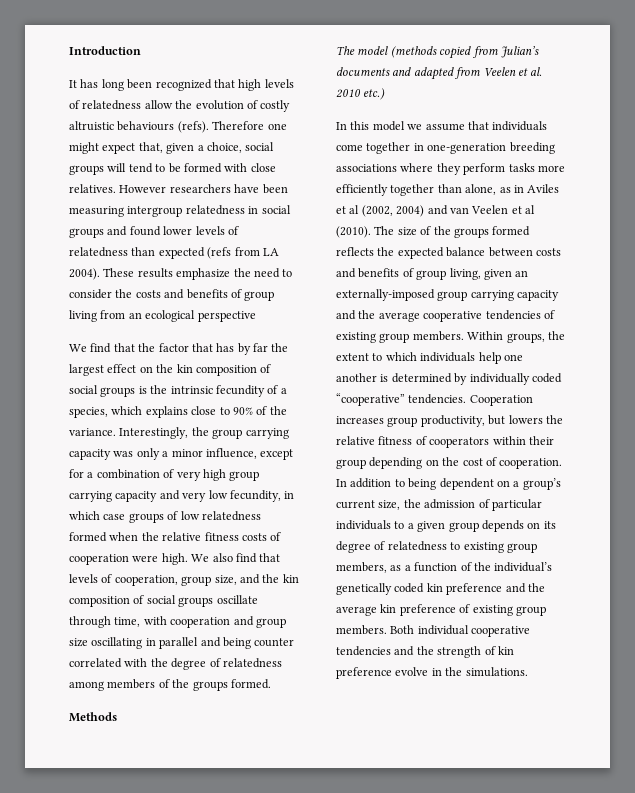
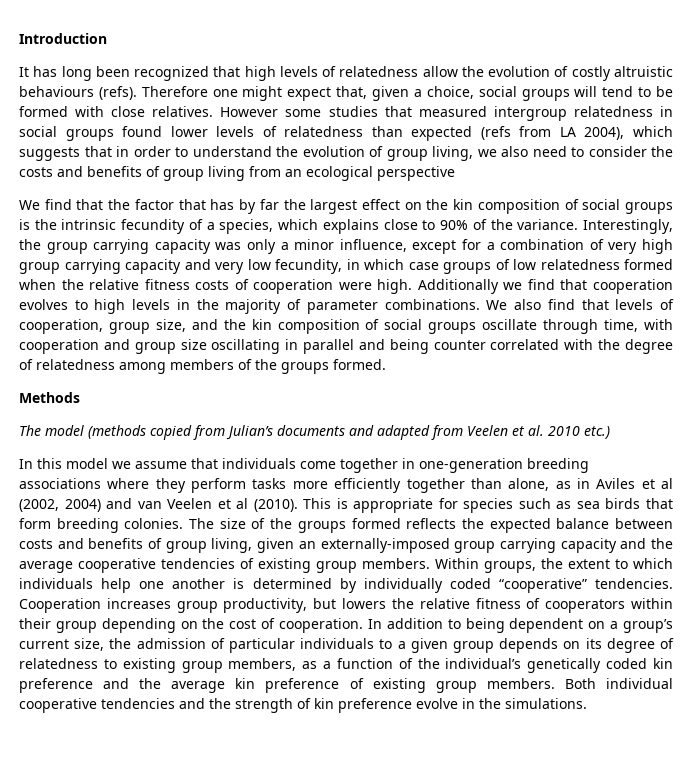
[169,184,288,194] [69,206,124,217] researchers have been measuring -> [285,106,487,117] some studies that measured
[107,226,128,236] and -> (114, 135) none
[69,268,251,280] 2004). These results emphasize the -> [584,126,674,140] [19,146,528,161] 2004), which suggests that in order to understand the evolution of group living, we also
(188, 559) none -> [417,279,674,294] [19,299,480,314] Additionally we find that cooperation evolves to high levels in the majority of parameter combinations.
(371, 232) none -> [303,498,673,513] [19,518,184,533] This is appropriate for species such as sea birds that form breeding colonies.

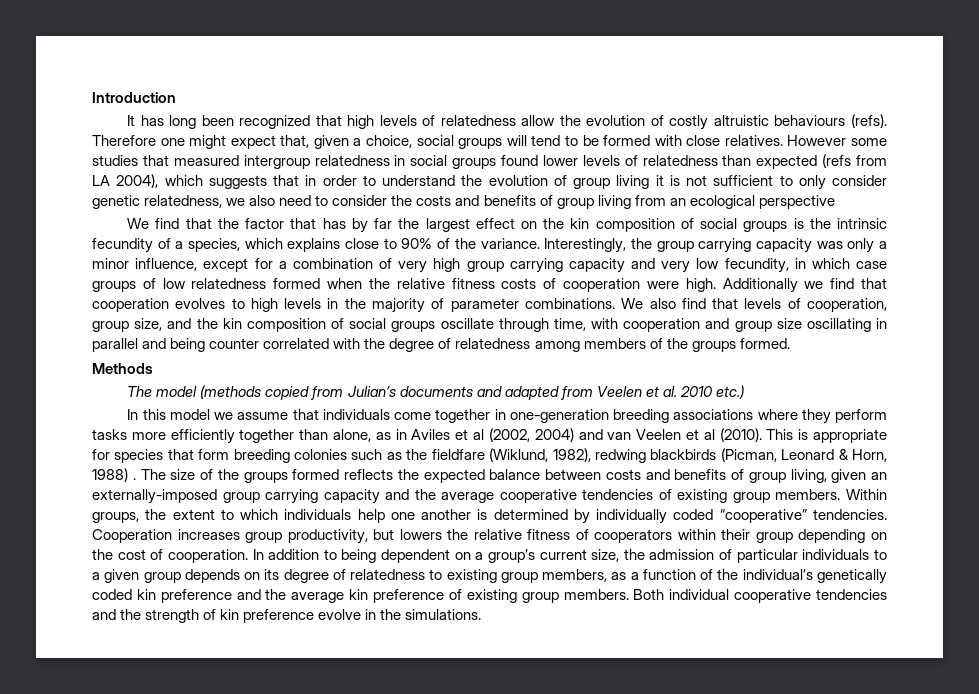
[432,146,473,161] living, -> [616,175,887,190] [92,195,223,209] living it is not sufficient to only consider genetic relatedness,
[518,498,673,509] [19,518,184,533] such as sea birds that form breeding colonies. -> [167,448,887,463] [92,468,136,482] that form breeding colonies such as the fieldfare (Wiklund, 1982), redwing blackbirds (Picman, Leonard & Horn, 1988) .

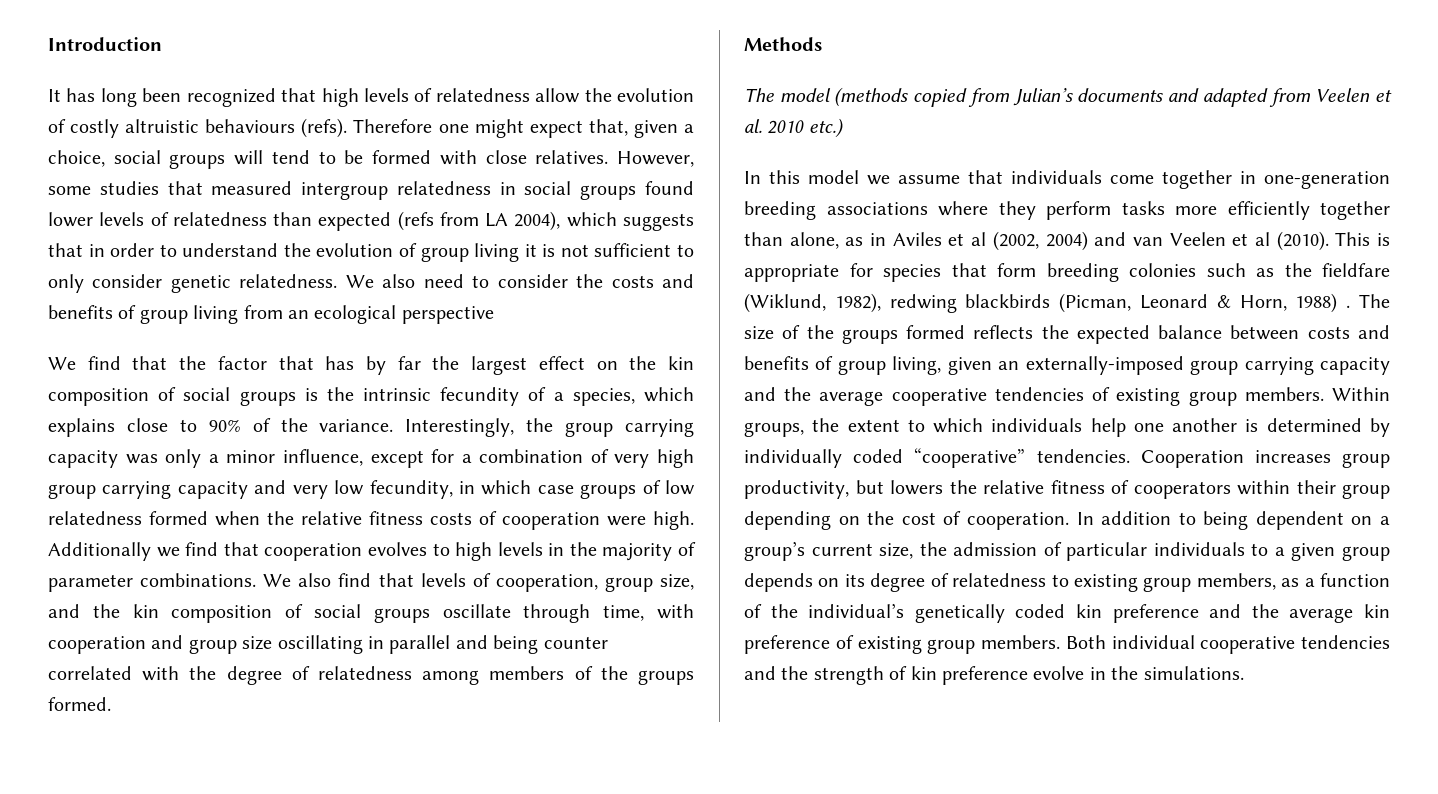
[787,135,847,146] However -> [617,151,695,167] However,
[144,195,246,208] relatedness, we -> [239,274,374,288] relatedness. We

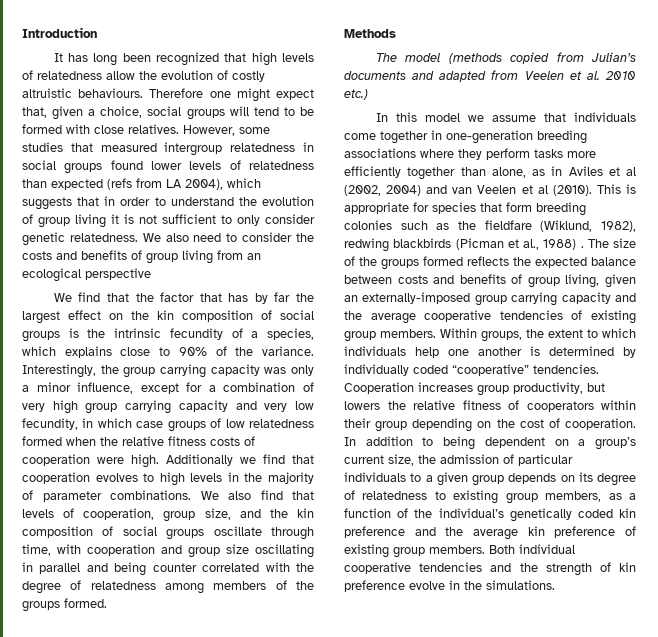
[205,118,348,138] behaviours (refs). -> [78,88,144,98] behaviours.
[1059,293,1287,313] (Picman, Leonard & Horn, -> [455,238,539,250] (Picman et al.,

